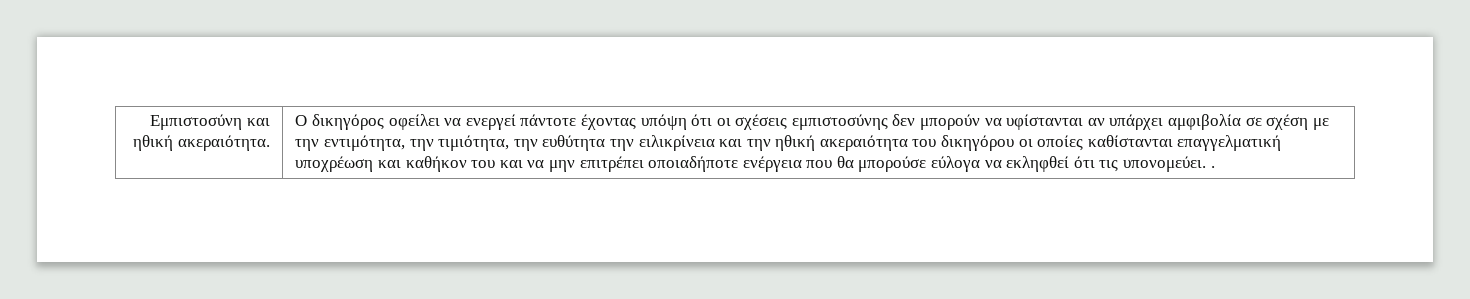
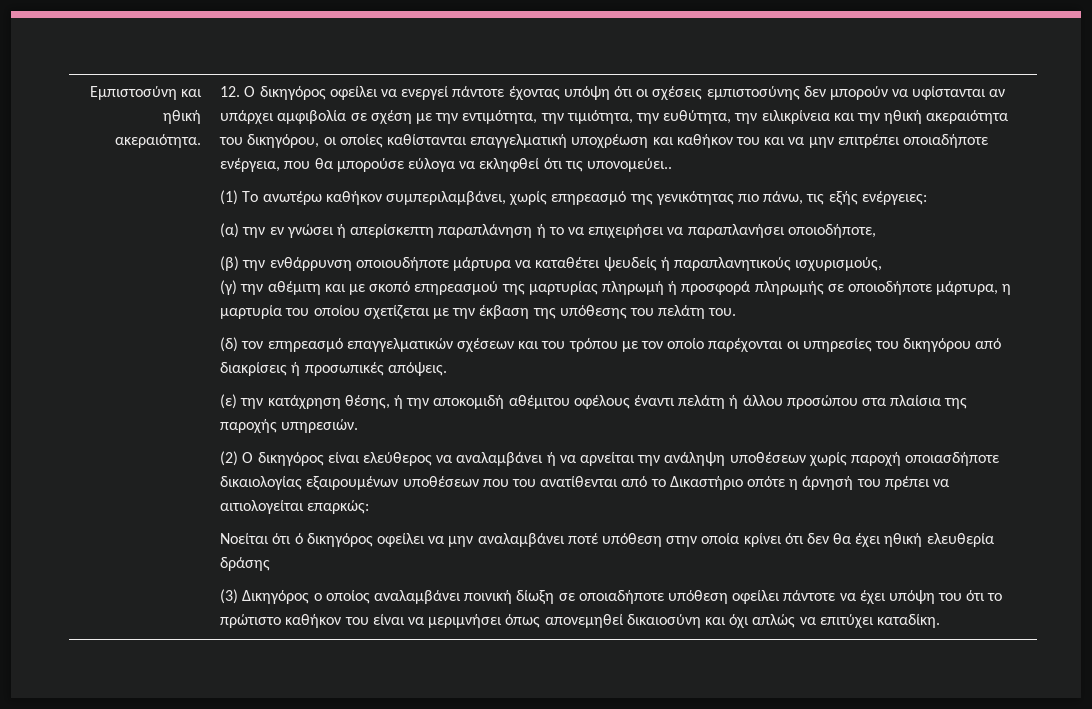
(270, 143) none -> [220,86,241,97] 12.
[542,135,606,151] ευθύτητα -> [663,110,732,124] ευθύτητα,
[941,135,1015,151] δικηγόρου -> [247,134,320,148] δικηγόρου,
[742,156,802,172] ενέργεια -> [220,158,281,172] ενέργεια,
[1123,156,1215,172] υπονομεύει. . -> [586,158,672,172] [220,190,927,206] [220,223,876,238] [220,256,883,271] [220,280,1012,295] [220,305,737,319] [220,337,1002,352] [220,362,447,376] [220,394,968,409] [220,419,359,433] [220,451,1000,466] [220,476,949,491] [220,500,370,514] [220,533,994,547] [220,557,271,571] [220,589,1003,605] [220,614,940,628] υπονομεύει.. // (1) Το ανωτέρω καθήκον συμπεριλαμβάνει, χωρίς επηρεασμό της γενικότητας πιο πάνω, τις εξής ενέργειες: // (α) την εν γνώσει ή απερίσκεπτη παραπλάνηση ή το να επιχειρήσει να παραπλανήσει οποιοδήποτε, // (β) την ενθάρρυνση οποιουδήποτε μάρτυρα να καταθέτει ψευδείς ή παραπλανητικούς ισχυρισμούς, // (γ) την αθέμιτη και με σκοπό επηρεασμού της μαρτυρίας πληρωμή ή προσφορά πληρωμής σε οποιοδήποτε μάρτυρα, η μαρτυρία του οποίου σχετίζεται με την έκβαση της υπόθεσης του πελάτη του. // (δ) τον επηρεασμό επαγγελματικών σχέσεων και του τρόπου με τον οποίο παρέχονται οι υπηρεσίες του δικηγόρου από διακρίσεις ή προσωπικές απόψεις. // (ε) την κατάχρηση θέσης, ή την αποκομιδή αθέμιτου οφέλους έναντι πελάτη ή άλλου προσώπου στα πλαίσια της παροχής υπηρεσιών. // (2) Ο δικηγόρος είναι ελεύθερος να αναλαμβάνει ή να αρνείται την ανάληψη υποθέσεων χωρίς παροχή οποιασδήποτε δικαιολογίας εξαιρουμένων υποθέσεων που του ανατίθενται από το Δικαστήριο οπότε η άρνησή του πρέπει να αιτιολογείται επαρκώς: // Νοείται ότι ό δικηγόρος οφείλει να μην αναλαμβάνει ποτέ υπόθεση στην οποία κρίνει ότι δεν θα έχει ηθική ελευθερία δράσης // (3) Δικηγόρος ο οποίος αναλαμβάνει ποινική δίωξη σε οποιαδήποτε υπόθεση οφείλει πάντοτε να έχει υπόψη του ότι το πρώτιστο καθήκον του είναι να μεριμνήσει όπως απονεμηθεί δικαιοσύνη και όχι απλώς να επιτύχει καταδίκη.

